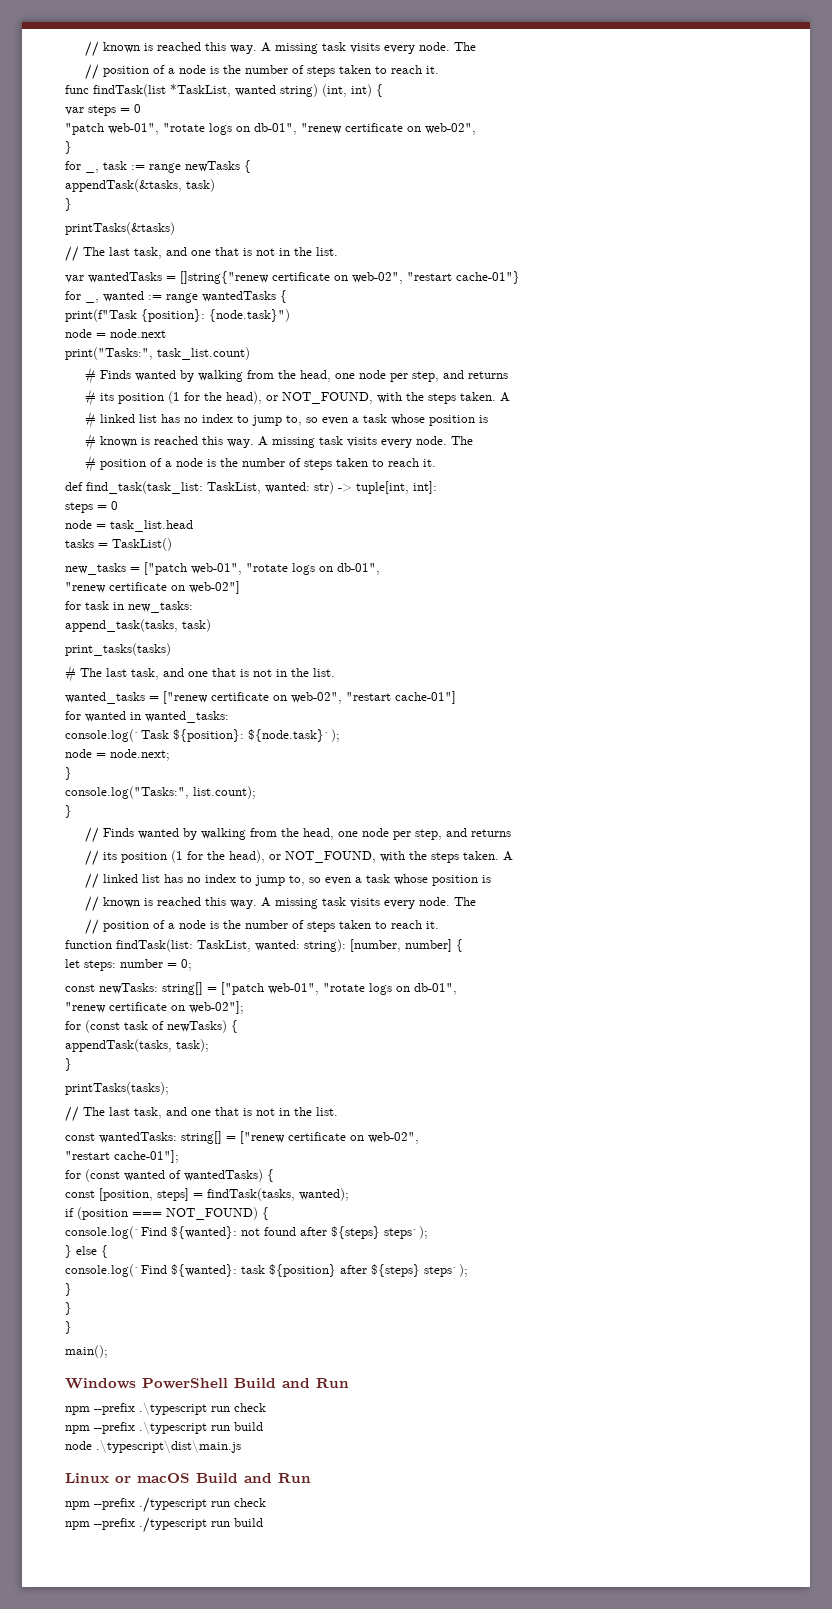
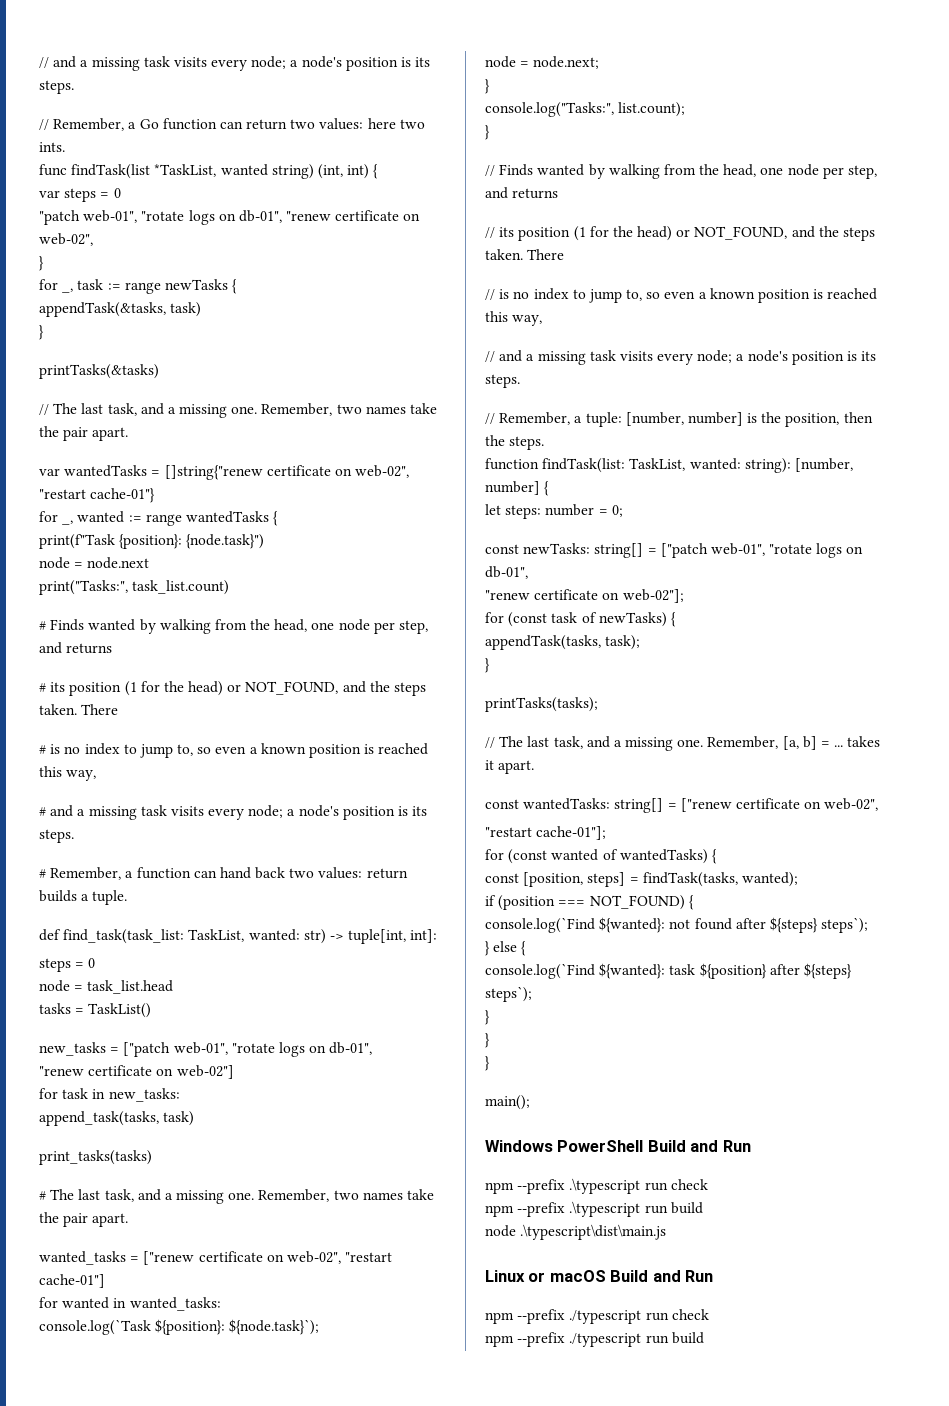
[85,41,477,57] [85,64,440,80] // known is reached this way. A missing task visits every node. The // // position of a node is the number of steps taken to reach it. -> [39,56,431,71] [39,80,74,94] [39,118,425,131] [39,142,65,152] // and a missing task visits every node; a node's position is its steps. // // Remember, a Go function can return two values: here two ints.
[191,247,338,256] one that is not in the list. -> [167,403,438,418] [39,426,129,441] a missing one. Remember, two names take the pair apart.
[226,391,511,404] [85,411,489,428] [85,433,474,450] [85,455,437,472] head), or NOT_FOUND, with the steps taken. A // # linked list has no index to jump to, so even a task whose position is // # known is reached this way. A missing task visits every node. The // # position of a node is the number of steps taken to reach it. -> [188,681,427,696] [39,704,119,715] [39,743,429,758] [39,766,97,781] [39,805,428,820] [39,829,74,843] [39,867,408,880] [39,890,128,905] head) or NOT_FOUND, and the steps taken. There // # is no index to jump to, so even a known position is reached this way, // # and a missing task visits every node; a node's position is its steps. // # Remember, a function can hand back two values: return builds a tuple.
[188,668,335,677] one that is not in the list. -> [164,1189,435,1204] [39,1212,129,1227] a missing one. Remember, two names take the pair apart.
[229,850,514,863] [85,873,492,889] [85,896,477,912] [85,919,440,935] head), or NOT_FOUND, with the steps taken. A // // linked list has no index to jump to, so even a task whose position is // // known is reached this way. A missing task visits every node. The // // position of a node is the number of steps taken to reach it. -> [637,226,876,241] [485,249,565,260] [485,288,878,303] [485,311,543,326] [485,350,877,365] [485,374,520,388] [485,412,873,427] [485,435,545,450] head) or NOT_FOUND, and the steps taken. There // // is no index to jump to, so even a known position is reached this way, // // and a missing task visits every node; a node's position is its steps. // // Remember, a tuple: [number, number] is the position, then the steps.
[191,1107,338,1116] one that is not in the list. -> [613,736,881,751] [485,760,535,774] a missing one. Remember, [a, b] = ... takes it apart.

